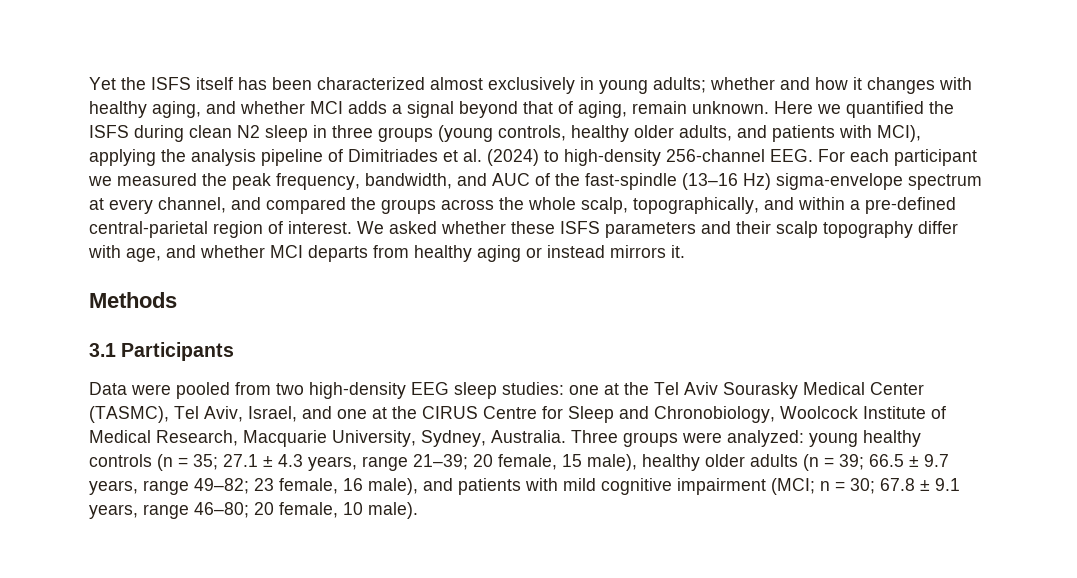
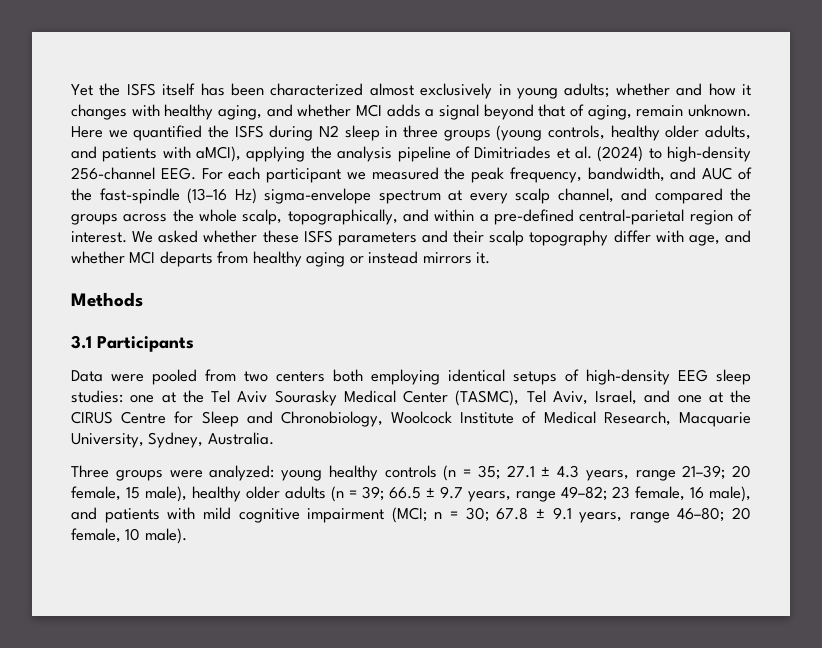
[189,125,232,138] clean -> (314, 133) none
[877,125,921,142] MCI), -> [196,146,242,162] aMCI),
(153, 206) none -> [515,188,550,204] scalp
(304, 389) none -> [276,369,579,385] centers both employing identical setups of
(566, 436) none -> (274, 438) //

